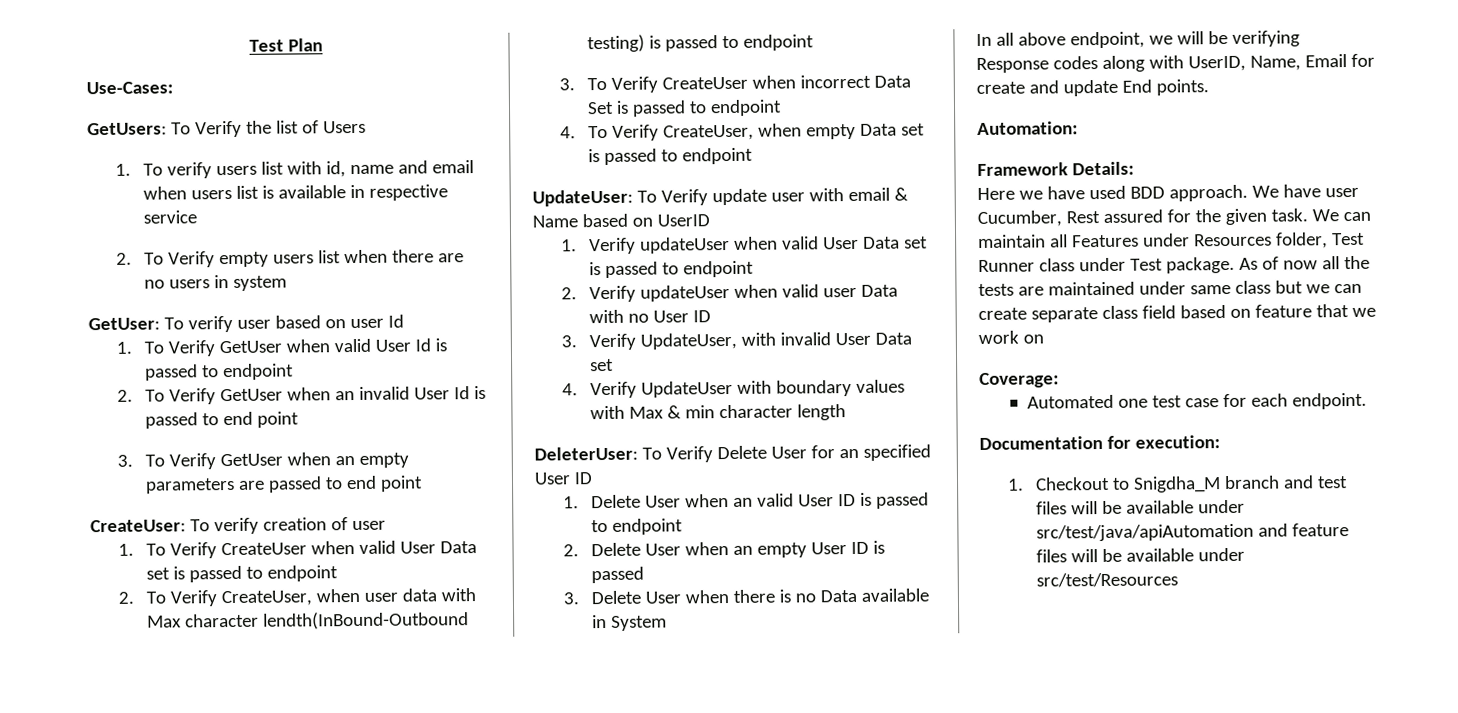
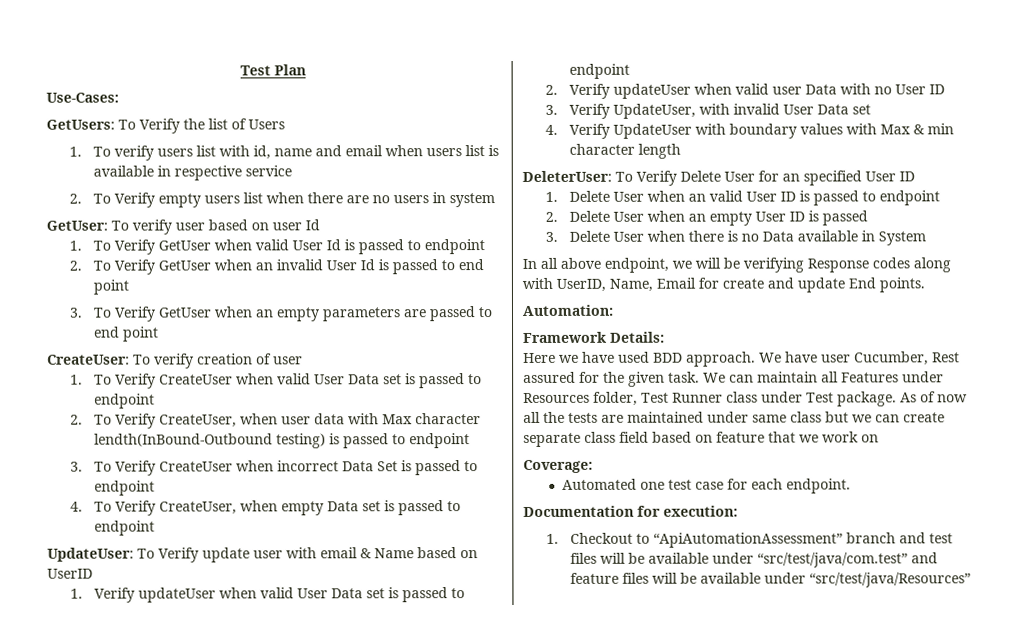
[1132,476,1221,493] Snigdha_M -> [652,532,843,548] “ApiAutomationAssessment”
[1035,523,1254,542] src/test/java/apiAutomation -> [756,552,908,568] “src/test/java/com.test”
[1035,572,1178,588] src/test/Resources -> [808,572,971,588] “src/test/java/Resources”

